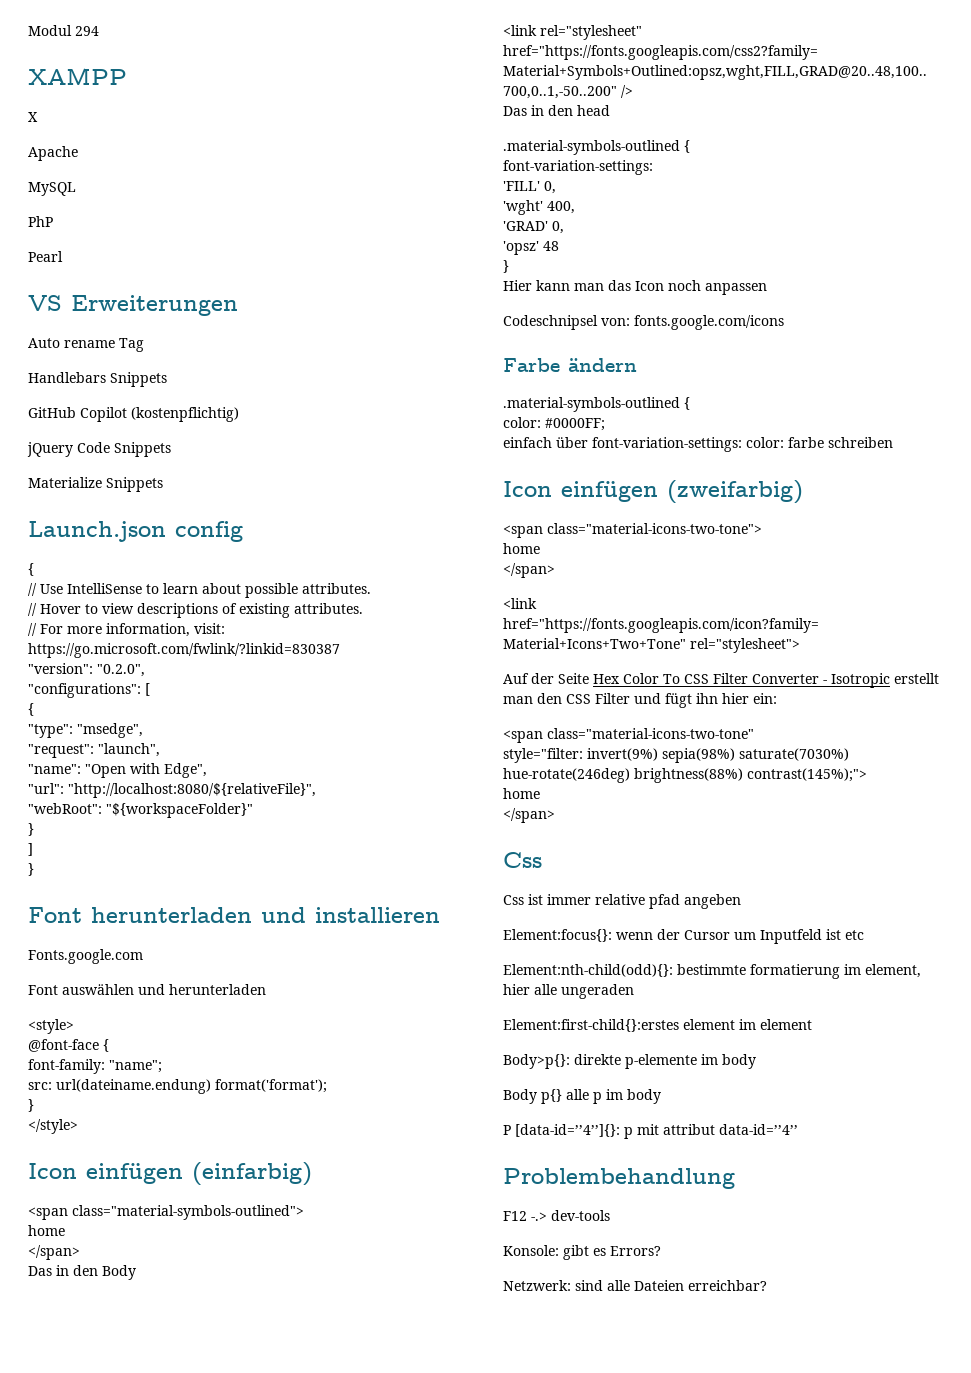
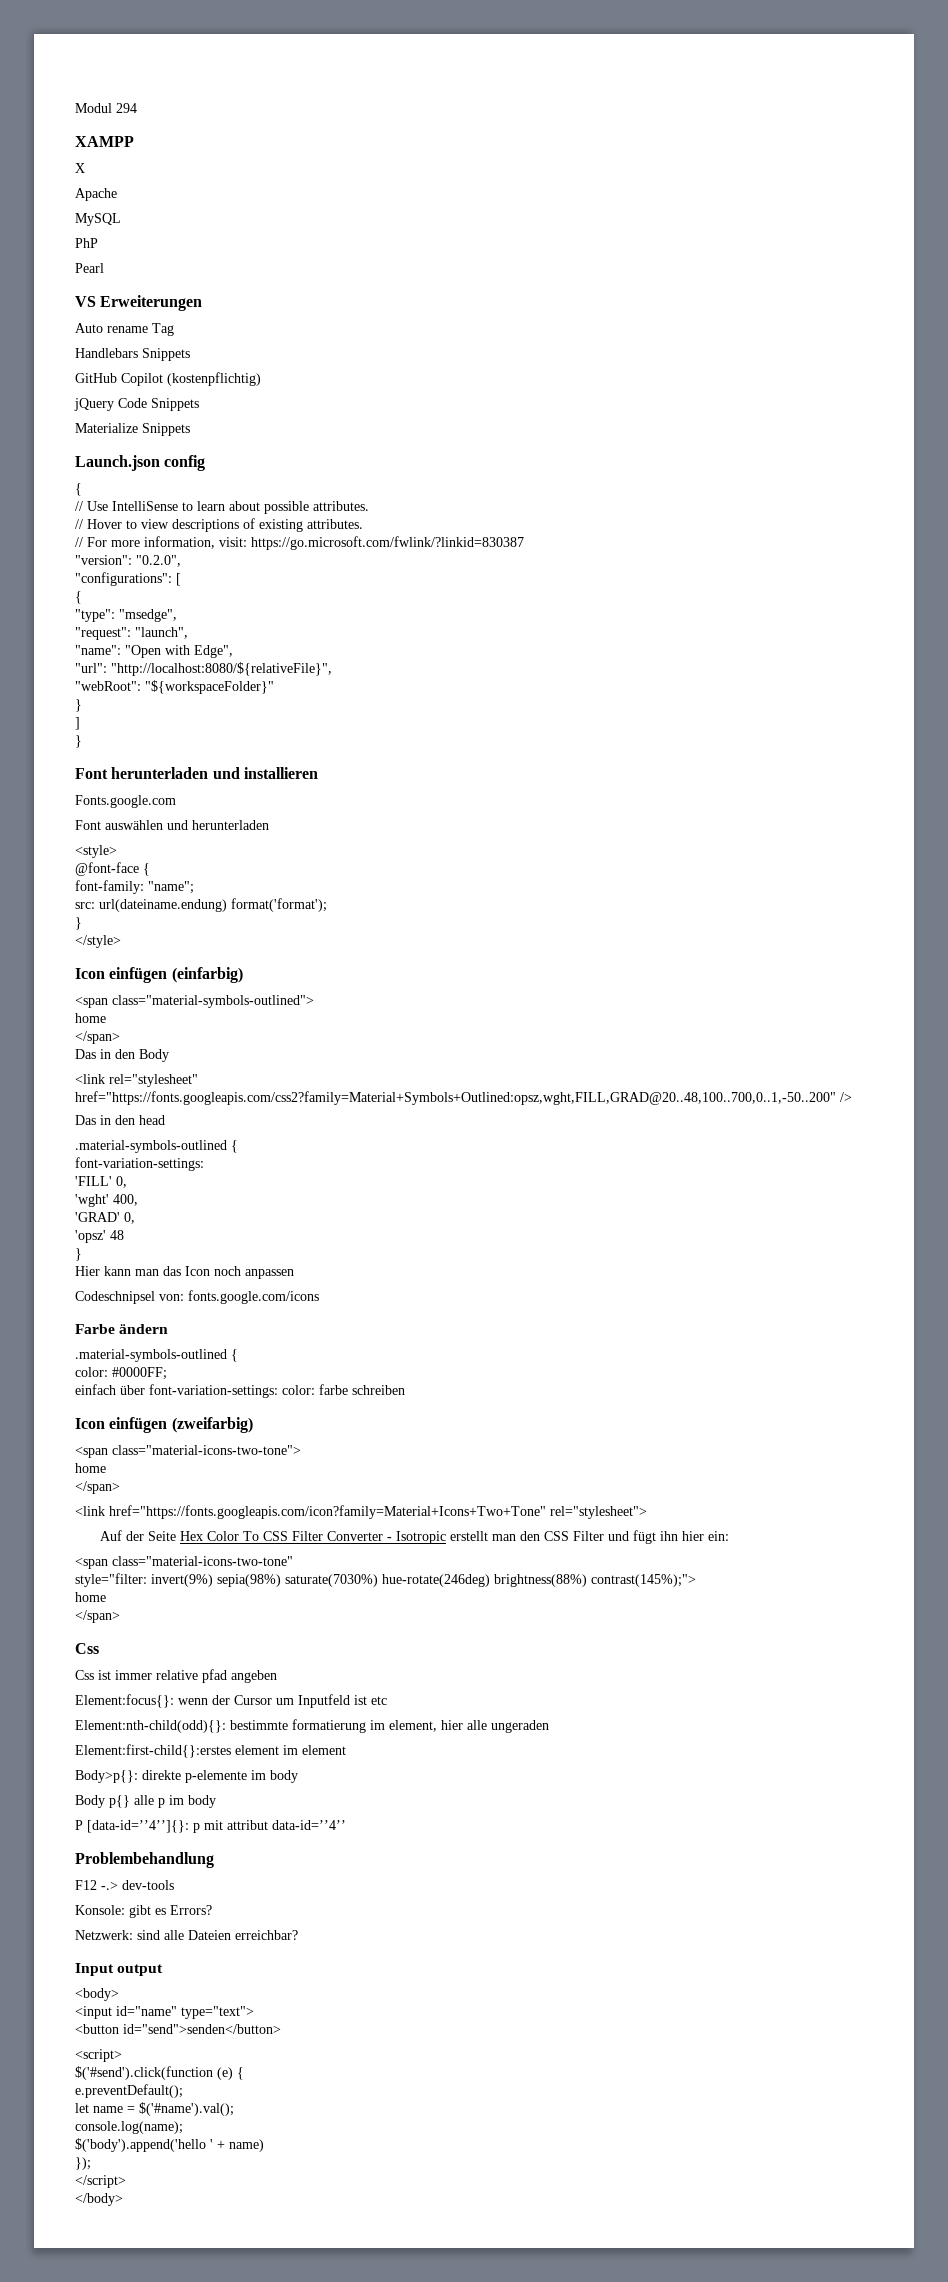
(767, 1285) none -> [75,1963,164,1976] [75,1988,119,2001] [75,2006,254,2019] [75,2024,281,2034] [75,2049,122,2062] [75,2066,244,2080] [75,2084,183,2098] [75,2102,234,2116] [75,2121,183,2134] [75,2138,264,2152] [75,2157,91,2170] [75,2175,126,2188] [75,2193,123,2206] // Input output // <body> // <input id="name" type="text"> // <button id="send">senden</button> // <script> // $('#send').click(function (e) { // e.preventDefault(); // let name = $('#name').val(); // console.log(name); // $('body').append('hello ' + name) // }); // </script> // </body>

